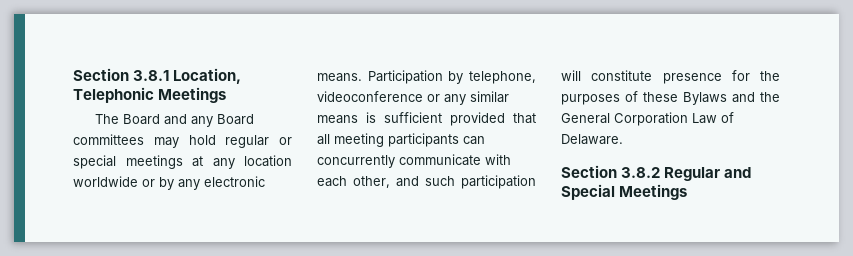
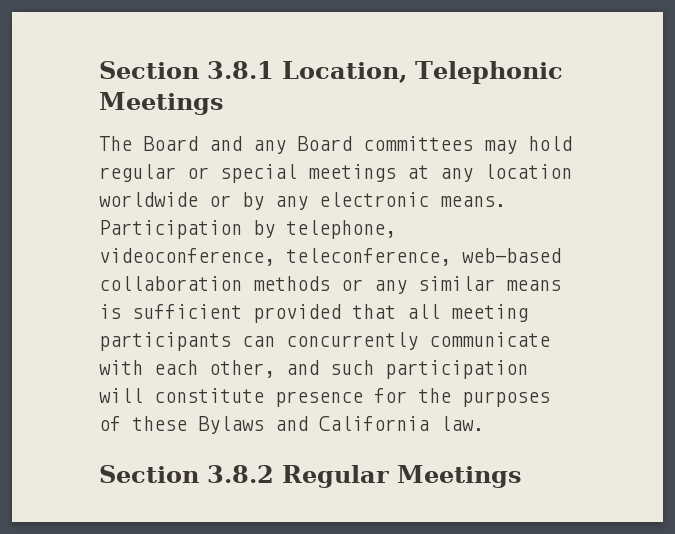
[317,91,423,102] videoconference -> [99,248,561,266] [99,276,330,291] videoconference, teleconference, web-based collaboration methods
[760,92,780,102] [561,112,734,126] [561,134,623,145] the General Corporation Law of Delaware. -> [319,416,484,431] California law.
[724,167,752,178] [561,184,615,200] and Special -> (389, 476) none

